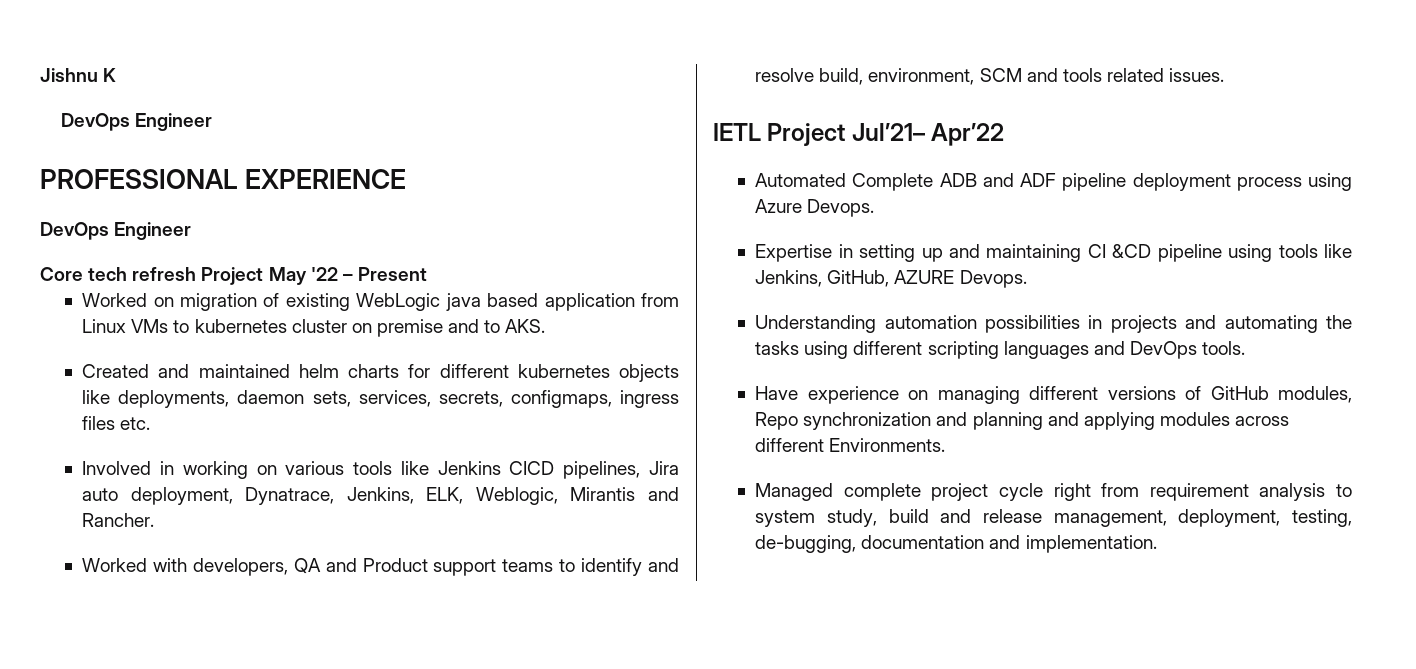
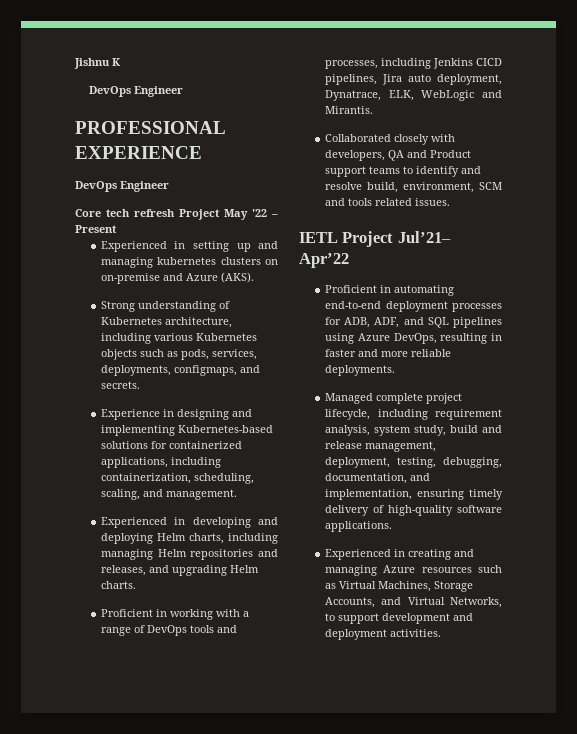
[82,293,679,311] [82,319,546,337] [82,364,680,382] [82,390,680,408] [82,416,151,430] [82,461,429,479] Worked on migration of existing WebLogic java based application from Linux VMs to kubernetes cluster on premise and to AKS. // Created and maintained helm charts for different kubernetes objects like deployments, daemon sets, services, secrets, configmaps, ingress files etc. // Involved in working on various tools like -> [100,241,278,252] [100,257,278,268] [100,272,254,284] [100,301,230,312] [100,317,232,328] [100,333,257,344] [100,349,257,360] [100,365,260,376] [100,381,140,389] [100,409,252,420] [100,425,273,436] [100,441,242,449] [100,457,221,468] [100,473,254,484] [100,489,237,500] [100,517,278,528] [100,533,278,544] [100,549,278,560] [100,565,259,576] [100,581,136,589] [100,609,249,620] [100,625,237,636] [324,58,431,69] Experienced in setting up and managing kubernetes clusters on on-premise and Azure (AKS). // Strong understanding of Kubernetes architecture, including various Kubernetes objects such as pods, services, deployments, configmaps, and secrets. // Experience in designing and implementing Kubernetes-based solutions for containerized applications, including containerization, scheduling, scaling, and management. // Experienced in developing and deploying Helm charts, including managing Helm repositories and releases, and upgrading Helm charts. // Proficient in working with a range of DevOps tools and processes, including
[346,487,680,505] [82,513,155,527] [82,558,148,572] Jenkins, ELK, Weblogic, Mirantis and Rancher. // Worked -> [388,90,502,101] [324,106,373,114] [324,134,429,145] ELK, WebLogic and Mirantis. // Collaborated closely
[755,173,1352,191] [755,199,875,217] [755,244,1352,262] [755,270,1027,288] [755,315,1352,333] [755,341,1246,359] [755,386,1352,404] [755,412,1290,430] [755,438,946,452] [755,483,1352,501] Automated Complete ADB and ADF pipeline deployment process using Azure Devops. // Expertise in setting up and maintaining CI &CD pipeline using tools like Jenkins, GitHub, AZURE Devops. // Understanding automation possibilities in projects and automating the tasks using different scripting languages and DevOps tools. // Have experience on managing different versions of GitHub modules, Repo synchronization and planning and applying modules across different Environments. // Managed complete project cycle right from requirement analysis to -> [324,285,454,296] [324,301,502,312] [324,317,502,328] [324,333,502,344] [324,349,451,357] [324,365,395,376] [324,393,462,404] [324,409,502,420] [324,425,370,436] Proficient in automating end-to-end deployment processes for ADB, ADF, and SQL pipelines using Azure DevOps, resulting in faster and more reliable deployments. // Managed complete project lifecycle, including requirement analysis,
[755,535,1157,553] de-bugging, documentation and implementation. -> [443,457,502,468] [324,473,430,484] [324,489,503,500] [324,505,502,516] [324,521,392,532] [324,549,474,560] [324,565,502,576] [324,581,473,592] [324,597,502,608] [324,613,473,624] [324,629,441,640] debugging, documentation, and implementation, ensuring timely delivery of high-quality software applications. // Experienced in creating and managing Azure resources such as Virtual Machines, Storage Accounts, and Virtual Networks, to support development and deployment activities.

